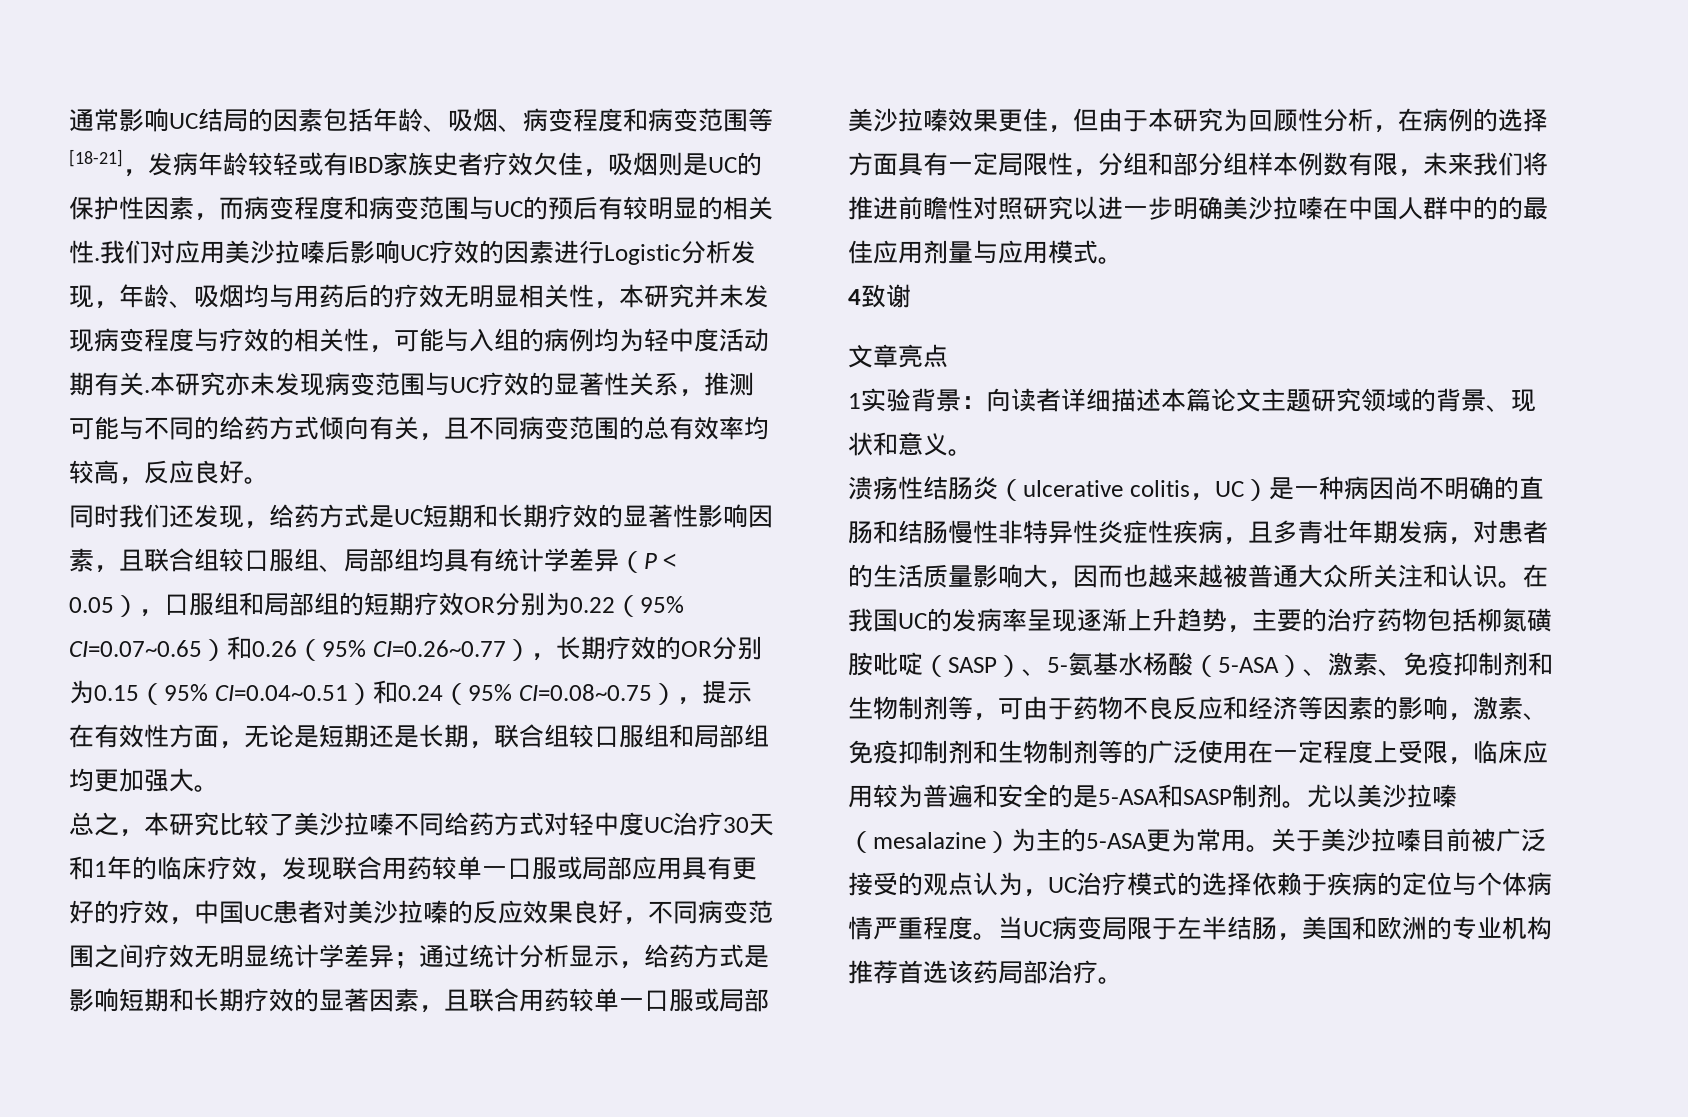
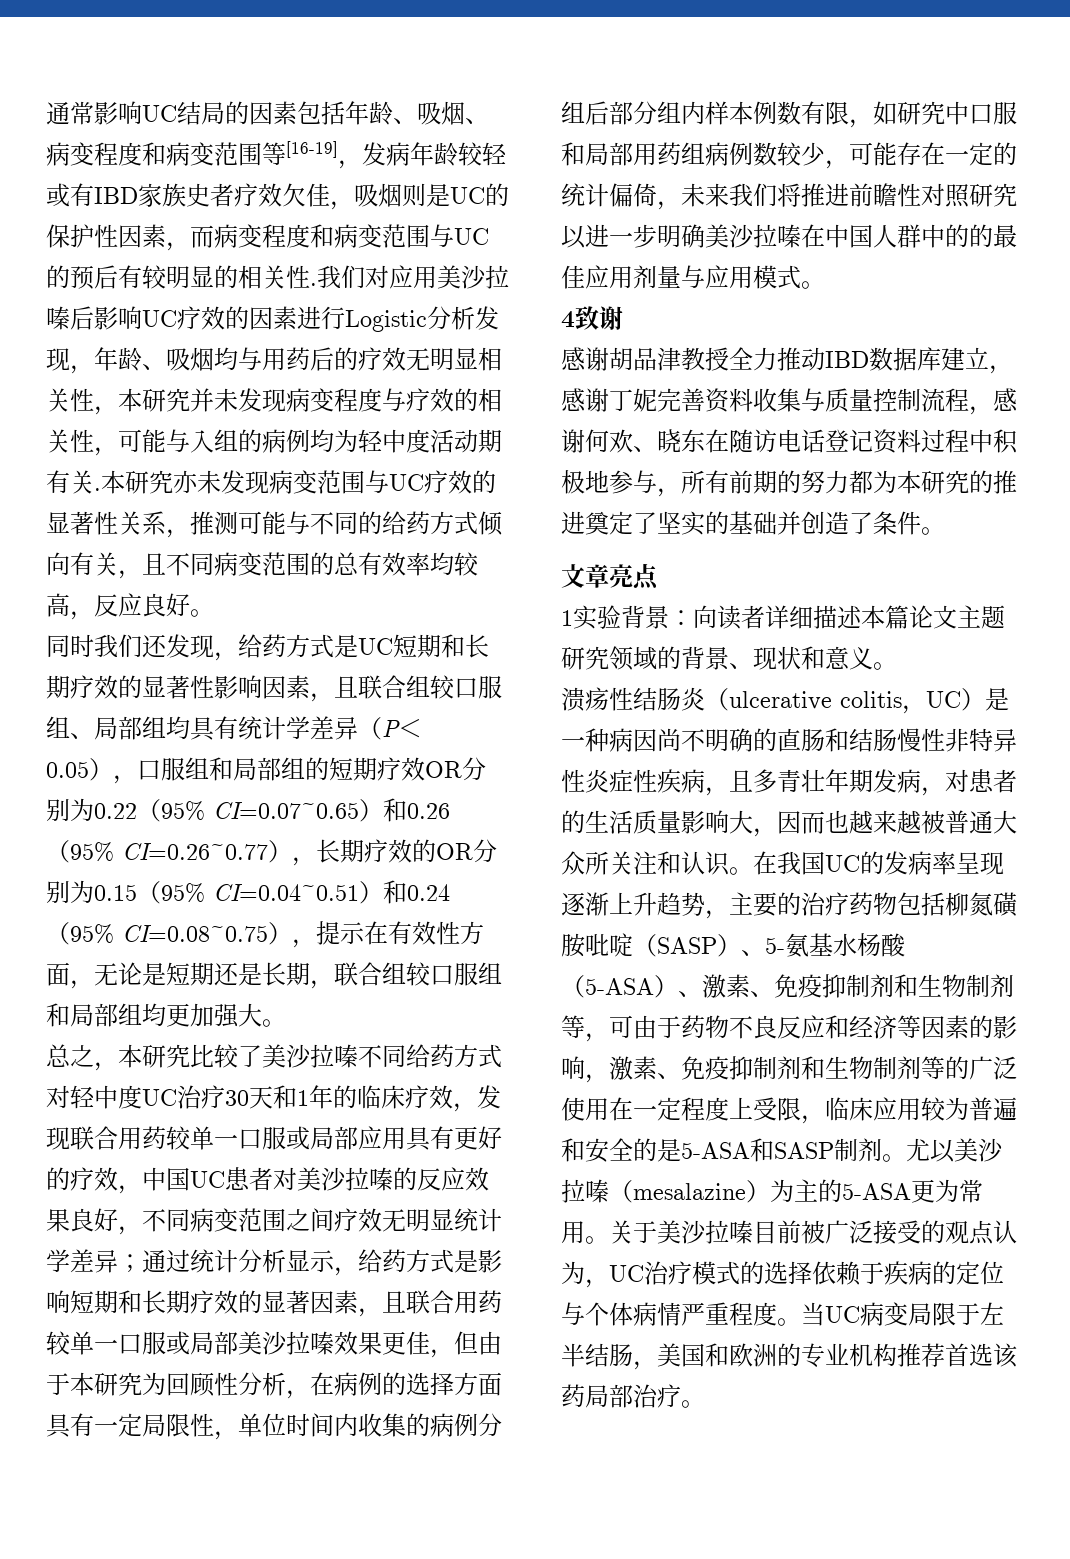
[69,149,123,167] [18-21] -> [286,141,338,158] [16-19]
[1098,152,1398,176] 分组和部分组样本例数有限 -> [238,1413,502,1437] [561,101,1017,128] [561,142,1017,169] [561,183,657,207] 单位时间内收集的病例分组后部分组内样本例数有限，如研究中口服和局部用药组病例数较少，可能存在一定的统计偏倚
(911, 296) none -> [561,347,1013,374] [561,388,1018,415] [561,429,1018,454] [561,470,1017,497] [561,511,945,536] // 感谢胡品津教授全力推动IBD数据库建立，感谢丁妮完善资料收集与质量控制流程，感谢何欢、晓东在随访电话登记资料过程中积极地参与，所有前期的努力都为本研究的推进奠定了坚实的基础并创造了条件。

